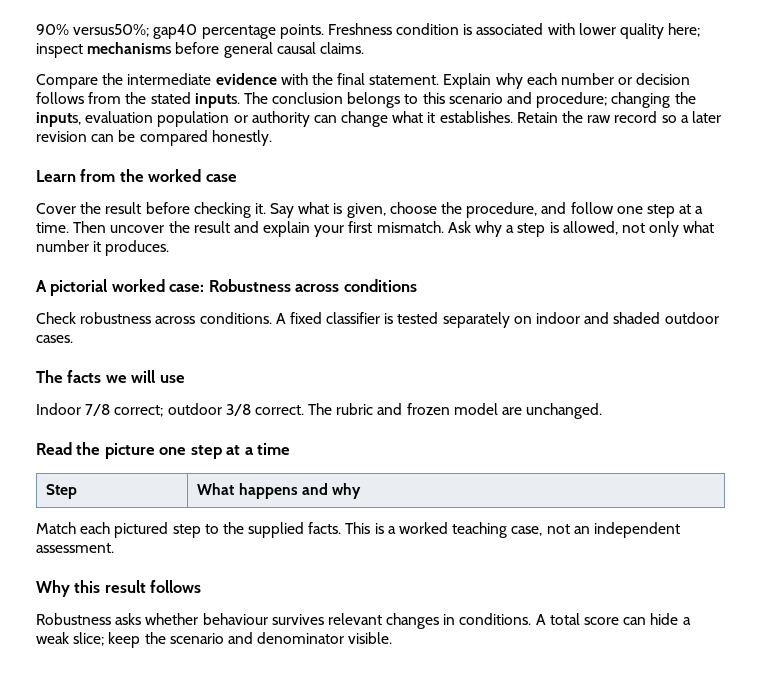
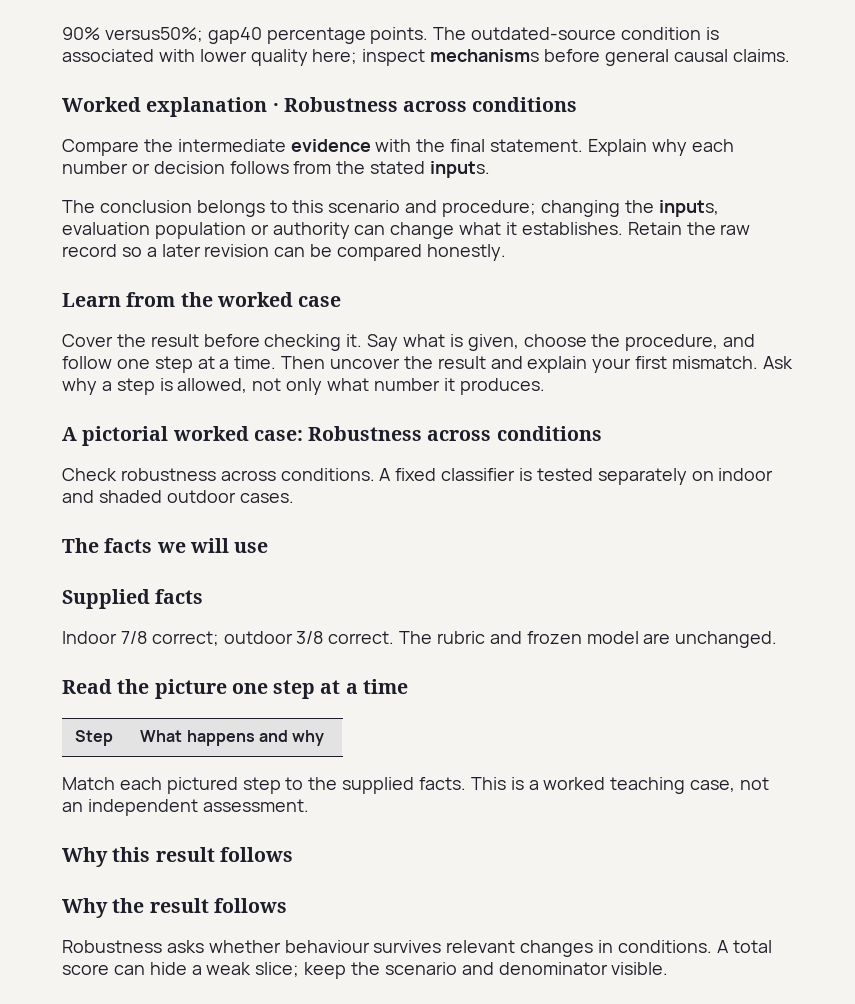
[327,23,392,35] Freshness -> [433,27,617,40] The outdated-source
(364, 48) none -> [62,97,578,117] // Worked explanation · Robustness across conditions
(240, 100) none -> (491, 169) //
(185, 379) none -> [62,589,204,609] // Supplied facts
(202, 586) none -> [62,898,287,918] // Why the result follows

